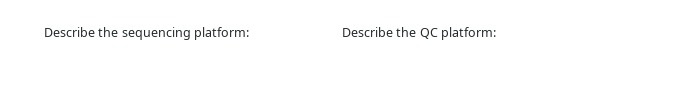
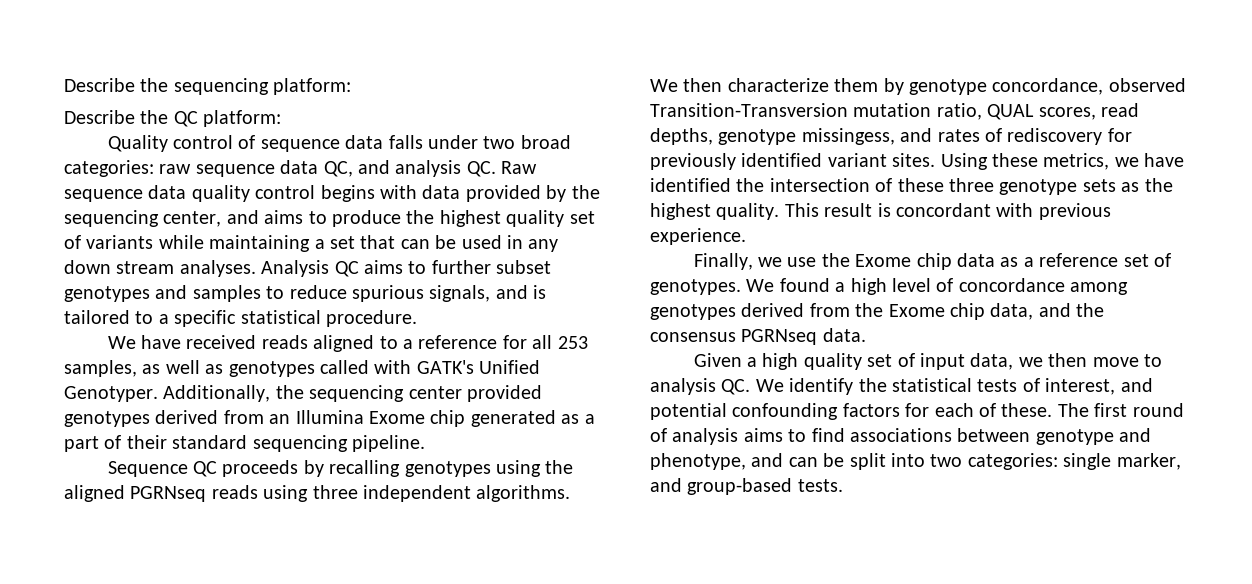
(497, 33) none -> [107,135,571,152] [64,160,538,177] [64,185,600,202] [64,210,595,227] [64,235,559,252] [64,260,552,277] [64,285,547,302] [64,310,417,327] [107,335,588,352] [64,360,541,377] [64,385,542,402] [64,410,595,427] [64,435,425,452] [107,460,574,477] [64,485,571,502] [650,78,1186,95] [650,103,1139,120] [650,128,1132,145] [650,153,1185,170] [650,178,1173,195] [650,203,1111,220] [650,228,746,245] [693,253,1172,270] [650,278,1129,295] [650,303,1105,320] [650,328,866,345] [693,353,1163,370] [650,378,1153,395] [650,403,1184,420] [650,428,1152,445] [650,453,1181,470] [650,478,843,495] // Quality control of sequence data falls under two broad categories: raw sequence data QC, and analysis QC. Raw sequence data quality control begins with data provided by the sequencing center, and aims to produce the highest quality set of variants while maintaining a set that can be used in any down stream analyses. Analysis QC aims to further subset genotypes and samples to reduce spurious signals, and is tailored to a specific statistical procedure. // We have received reads aligned to a reference for all 253 samples, as well as genotypes called with GATK's Unified Genotyper. Additionally, the sequencing center provided genotypes derived from an Illumina Exome chip generated as a part of their standard sequencing pipeline. // Sequence QC proceeds by recalling genotypes using the aligned PGRNseq reads using three independent algorithms. We then characterize them by genotype concordance, observed Transition-Transversion mutation ratio, QUAL scores, read depths, genotype missingess, and rates of rediscovery for previously identified variant sites. Using these metrics, we have identified the intersection of these three genotype sets as the highest quality. This result is concordant with previous experience. // Finally, we use the Exome chip data as a reference set of genotypes. We found a high level of concordance among genotypes derived from the Exome chip data, and the consensus PGRNseq data. // Given a high quality set of input data, we then move to analysis QC. We identify the statistical tests of interest, and potential confounding factors for each of these. The first round of analysis aims to find associations between genotype and phenotype, and can be split into two categories: single marker, and group-based tests.

